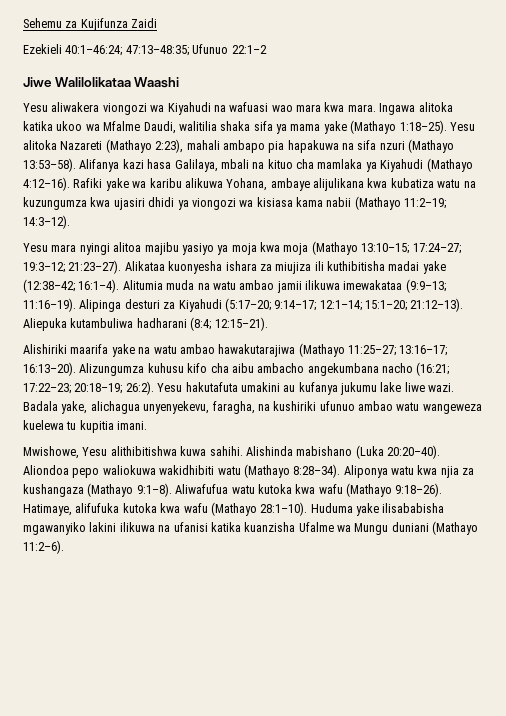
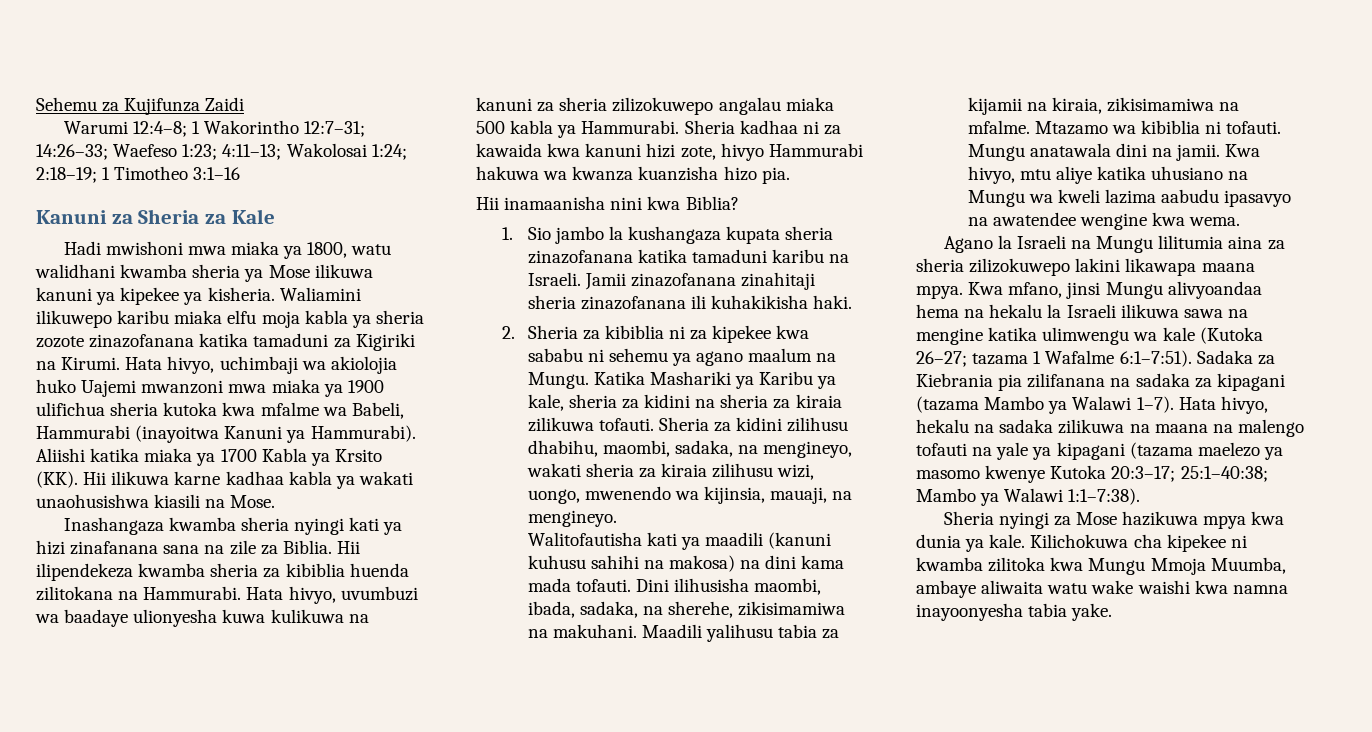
[23,44,267,56] [23,77,180,88] [23,102,453,115] [23,120,475,134] [23,139,455,153] [23,158,473,172] [23,177,476,191] [23,196,447,210] [23,215,70,229] [23,241,461,255] [23,260,446,274] [23,279,446,293] [23,298,464,312] [23,317,268,331] [23,343,448,357] [23,362,450,376] [23,381,455,395] [23,401,482,414] [23,420,148,433] [23,445,440,459] [23,464,475,478] [23,483,443,497] [23,502,445,516] [23,521,479,535] [23,540,64,554] Ezekieli 40:1–46:24; 47:13–48:35; Ufunuo 22:1–2 // Jiwe Walilolikataa Waashi // Yesu aliwakera viongozi wa Kiyahudi na wafuasi wao mara kwa mara. Ingawa alitoka katika ukoo wa Mfalme Daudi, walitilia shaka sifa ya mama yake (Mathayo 1:18–25). Yesu alitoka Nazareti (Mathayo 2:23), mahali ambapo pia hapakuwa na sifa nzuri (Mathayo 13:53–58). Alifanya kazi hasa Galilaya, mbali na kituo cha mamlaka ya Kiyahudi (Mathayo 4:12–16). Rafiki yake wa karibu alikuwa Yohana, ambaye alijulikana kwa kubatiza watu na kuzungumza kwa ujasiri dhidi ya viongozi wa kisiasa kama nabii (Mathayo 11:2–19; 14:3–12). // Yesu mara nyingi alitoa majibu yasiyo ya moja kwa moja (Mathayo 13:10–15; 17:24–27; 19:3–12; 21:23–27). Alikataa kuonyesha ishara za miujiza ili kuthibitisha madai yake (12:38–42; 16:1–4). Alitumia muda na watu ambao jamii ilikuwa imewakataa (9:9–13; 11:16–19). Alipinga desturi za Kiyahudi (5:17–20; 9:14–17; 12:1–14; 15:1–20; 21:12–13). Aliepuka kutambuliwa hadharani (8:4; 12:15–21). // Alishiriki maarifa yake na watu ambao hawakutarajiwa (Mathayo 11:25–27; 13:16–17; 16:13–20). Alizungumza kuhusu kifo cha aibu ambacho angekumbana nacho (16:21; 17:22–23; 20:18–19; 26:2). Yesu hakutafuta umakini au kufanya jukumu lake liwe wazi. Badala yake, alichagua unyenyekevu, faragha, na kushiriki ufunuo ambao watu wangeweza kuelewa tu kupitia imani. // Mwishowe, Yesu alithibitishwa kuwa sahihi. Alishinda mabishano (Luka 20:20–40). Aliondoa pepo waliokuwa wakidhibiti watu (Mathayo 8:28–34). Aliponya watu kwa njia za kushangaza (Mathayo 9:1–8). Aliwafufua watu kutoka kwa wafu (Mathayo 9:18–26). Hatimaye, alifufuka kutoka kwa wafu (Mathayo 28:1–10). Huduma yake ilisababisha mgawanyiko lakini ilikuwa na ufanisi katika kuanzisha Ufalme wa Mungu duniani (Mathayo 11:2–6). -> [63,120,366,137] [36,143,407,160] [36,166,241,183] [36,209,275,224] [63,241,392,259] [35,264,373,282] [36,287,361,305] [36,310,424,328] [36,333,415,351] [36,356,397,374] [36,379,384,397] [36,402,404,419] [36,425,416,443] [36,448,382,466] [36,471,413,489] [36,494,276,508] [63,517,403,535] [36,540,360,555] [36,563,409,581] [36,586,418,604] [35,609,369,627] [476,97,834,115] [476,120,841,138] [476,143,863,161] [476,166,790,184] [476,196,739,210] [501,226,834,244] [527,249,850,264] [527,272,816,290] [527,295,853,310] [501,325,810,343] [527,348,837,366] [527,371,837,389] [527,394,842,411] [527,417,849,432] [527,440,853,458] [526,463,815,480] [527,486,853,504] [527,510,617,527] [527,532,832,550] [527,555,845,572] [527,578,822,595] [527,601,846,618] [527,624,840,642] [967,97,1240,115] [967,120,1282,135] [967,143,1261,161] [967,166,1249,184] [967,189,1292,207] [967,212,1241,230] [943,235,1285,253] [916,258,1255,276] [916,281,1262,299] [916,304,1248,318] [916,327,1263,345] [916,350,1275,367] [916,373,1285,391] [916,396,1268,414] [916,419,1304,437] [916,442,1283,460] [916,465,1268,483] [916,488,1141,506] [943,511,1285,529] [916,534,1247,552] [916,557,1286,575] [916,580,1288,598] [916,603,1113,621] Warumi 12:4–8; 1 Wakorintho 12:7–31; 14:26–33; Waefeso 1:23; 4:11–13; Wakolosai 1:24; 2:18–19; 1 Timotheo 3:1–16 // Kanuni za Sheria za Kale // Hadi mwishoni mwa miaka ya 1800, watu walidhani kwamba sheria ya Mose ilikuwa kanuni ya kipekee ya kisheria. Waliamini ilikuwepo karibu miaka elfu moja kabla ya sheria zozote zinazofanana katika tamaduni za Kigiriki na Kirumi. Hata hivyo, uchimbaji wa akiolojia huko Uajemi mwanzoni mwa miaka ya 1900 ulifichua sheria kutoka kwa mfalme wa Babeli, Hammurabi (inayoitwa Kanuni ya Hammurabi). Aliishi katika miaka ya 1700 Kabla ya Krsito (KK). Hii ilikuwa karne kadhaa kabla ya wakati unaohusishwa kiasili na Mose. // Inashangaza kwamba sheria nyingi kati ya hizi zinafanana sana na zile za Biblia. Hii ilipendekeza kwamba sheria za kibiblia huenda zilitokana na Hammurabi. Hata hivyo, uvumbuzi wa baadaye ulionyesha kuwa kulikuwa na kanuni za sheria zilizokuwepo angalau miaka 500 kabla ya Hammurabi. Sheria kadhaa ni za kawaida kwa kanuni hizi zote, hivyo Hammurabi hakuwa wa kwanza kuanzisha hizo pia. // Hii inamaanisha nini kwa Biblia? // 1. Sio jambo la kushangaza kupata sheria zinazofanana katika tamaduni karibu na Israeli. Jamii zinazofanana zinahitaji sheria zinazofanana ili kuhakikisha haki. // 2. Sheria za kibiblia ni za kipekee kwa sababu ni sehemu ya agano maalum na Mungu. Katika Mashariki ya Karibu ya kale, sheria za kidini na sheria za kiraia zilikuwa tofauti. Sheria za kidini zilihusu dhabihu, maombi, sadaka, na mengineyo, wakati sheria za kiraia zilihusu wizi, uongo, mwenendo wa kijinsia, mauaji, na mengineyo. // Walitofautisha kati ya maadili (kanuni kuhusu sahihi na makosa) na dini kama mada tofauti. Dini ilihusisha maombi, ibada, sadaka, na sherehe, zikisimamiwa na makuhani. Maadili yalihusu tabia za kijamii na kiraia, zikisimamiwa na mfalme. Mtazamo wa kibiblia ni tofauti. Mungu anatawala dini na jamii. Kwa hivyo, mtu aliye katika uhusiano na Mungu wa kweli lazima aabudu ipasavyo na awatendee wengine kwa wema. // Agano la Israeli na Mungu lilitumia aina za sheria zilizokuwepo lakini likawapa maana mpya. Kwa mfano, jinsi Mungu alivyoandaa hema na hekalu la Israeli ilikuwa sawa na mengine katika ulimwengu wa kale (Kutoka 26–27; tazama 1 Wafalme 6:1–7:51). Sadaka za Kiebrania pia zilifanana na sadaka za kipagani (tazama Mambo ya Walawi 1–7). Hata hivyo, hekalu na sadaka zilikuwa na maana na malengo tofauti na yale ya kipagani (tazama maelezo ya masomo kwenye Kutoka 20:3–17; 25:1–40:38; Mambo ya Walawi 1:1–7:38). // Sheria nyingi za Mose hazikuwa mpya kwa dunia ya kale. Kilichokuwa cha kipekee ni kwamba zilitoka kwa Mungu Mmoja Muumba, ambaye aliwaita watu wake waishi kwa namna inayoonyesha tabia yake.

